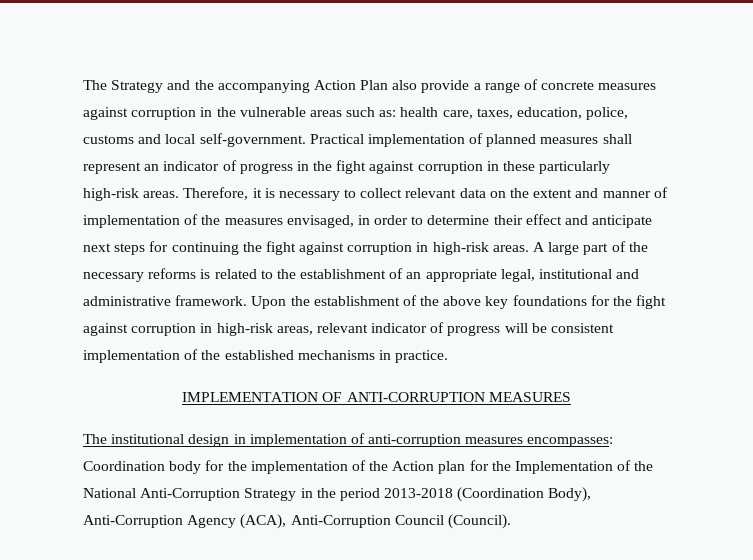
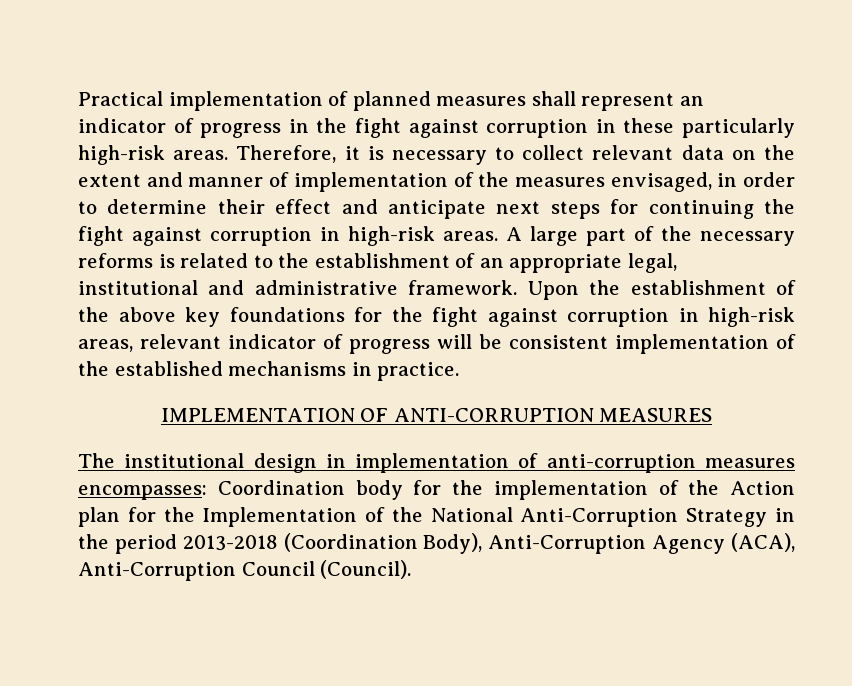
[83,79,657,93] [83,107,629,120] [83,133,306,147] The Strategy and the accompanying Action Plan also provide a range of concrete measures against corruption in the vulnerable areas such as: health care, taxes, education, police, customs and local self-government. -> (78, 98) none

